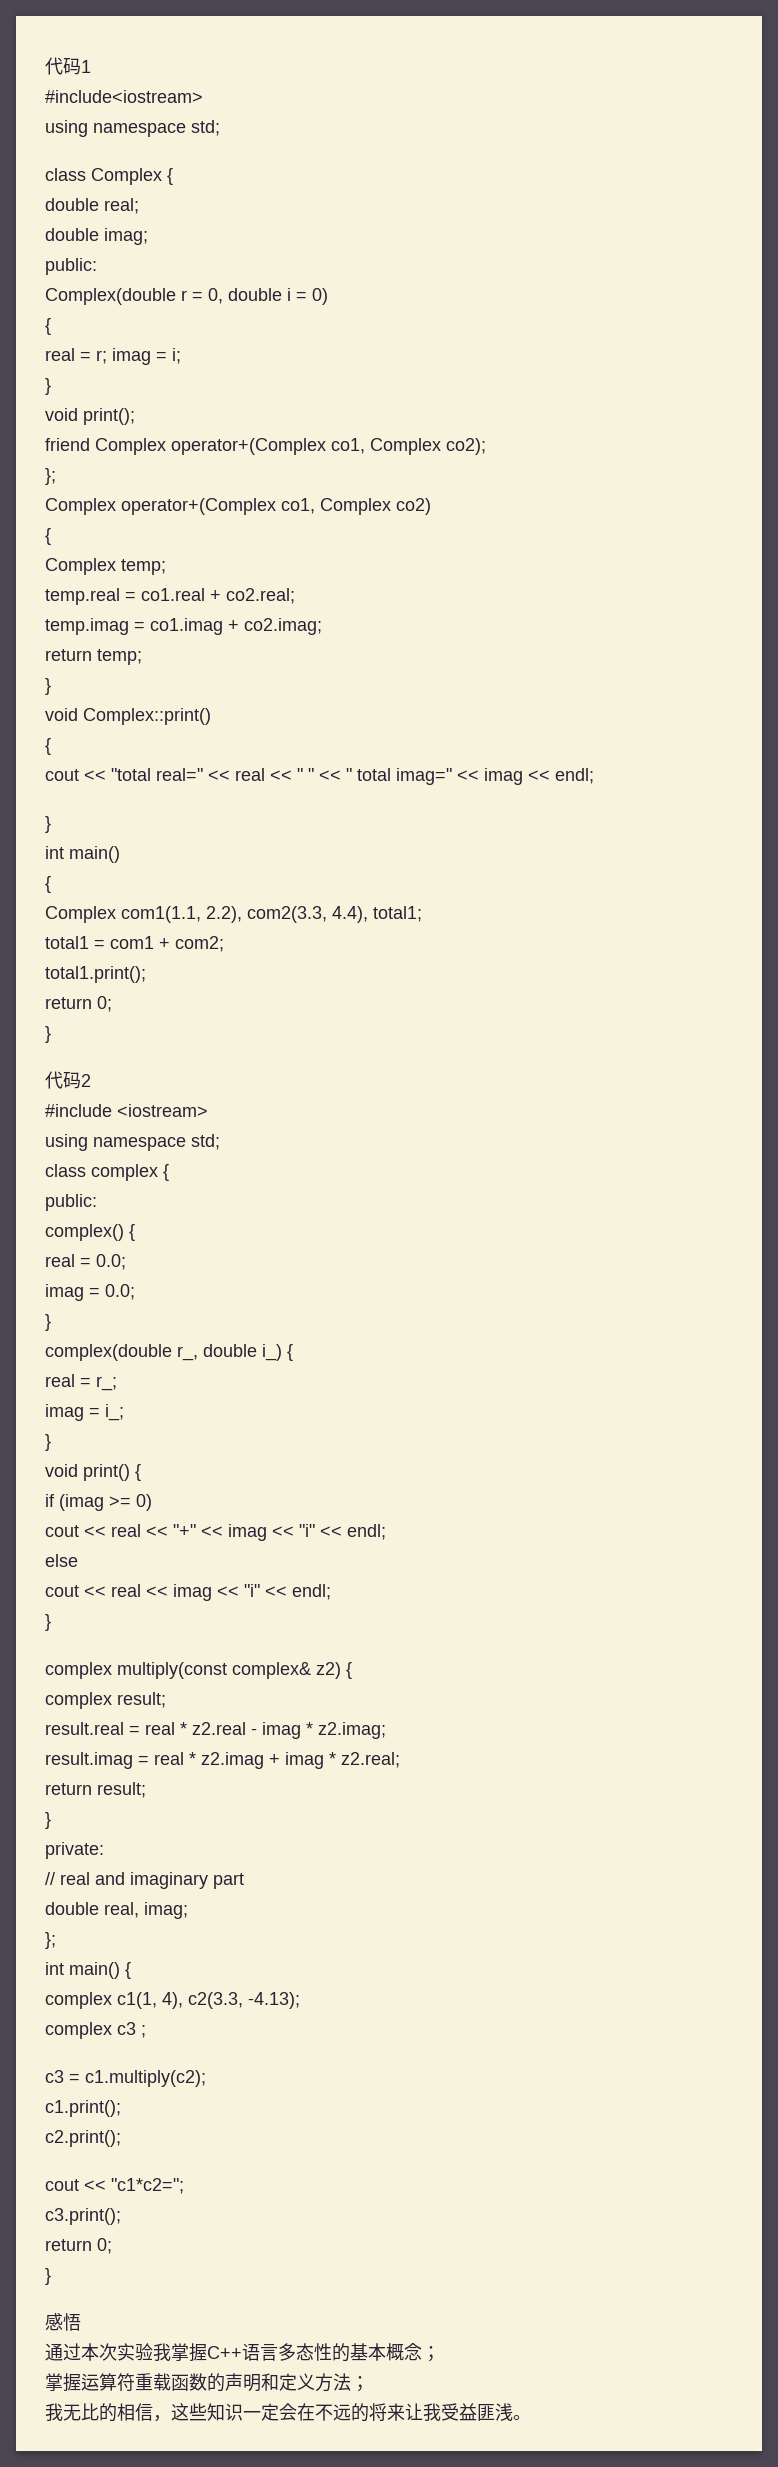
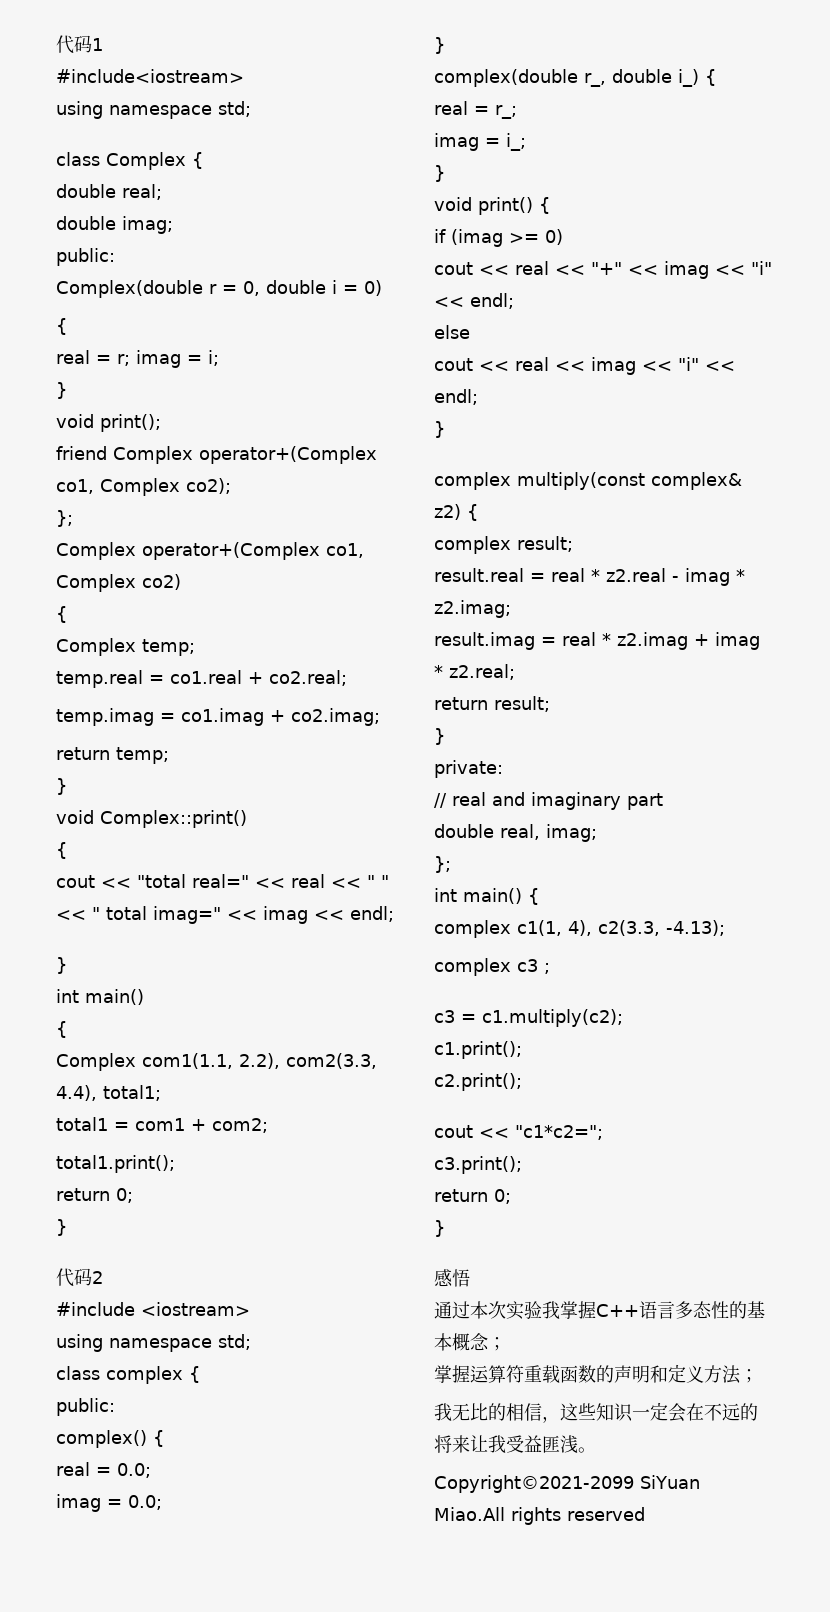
(531, 2417) none -> [434,1475,700,1493] [434,1507,645,1525] // Copyright©2021-2099 SiYuan Miao.All rights reserved

